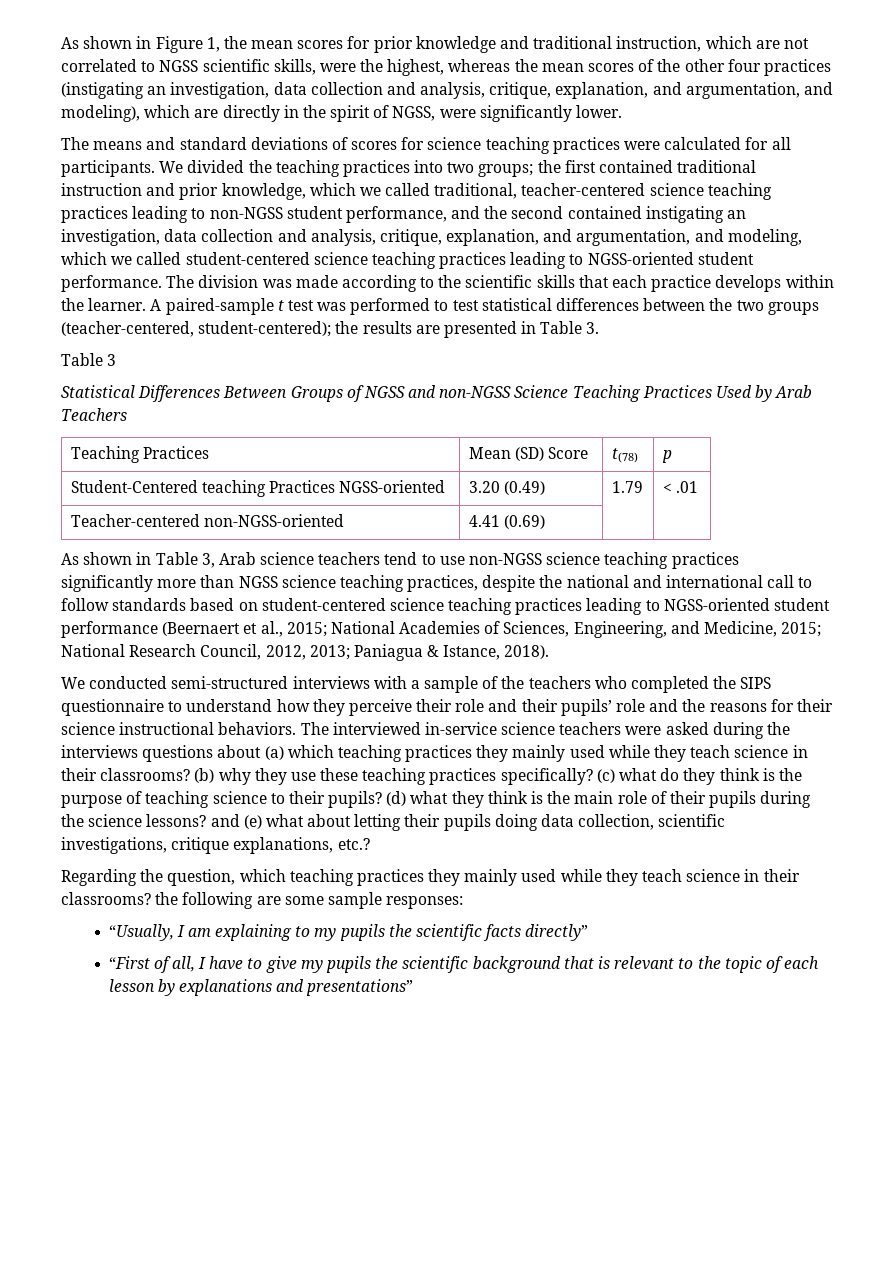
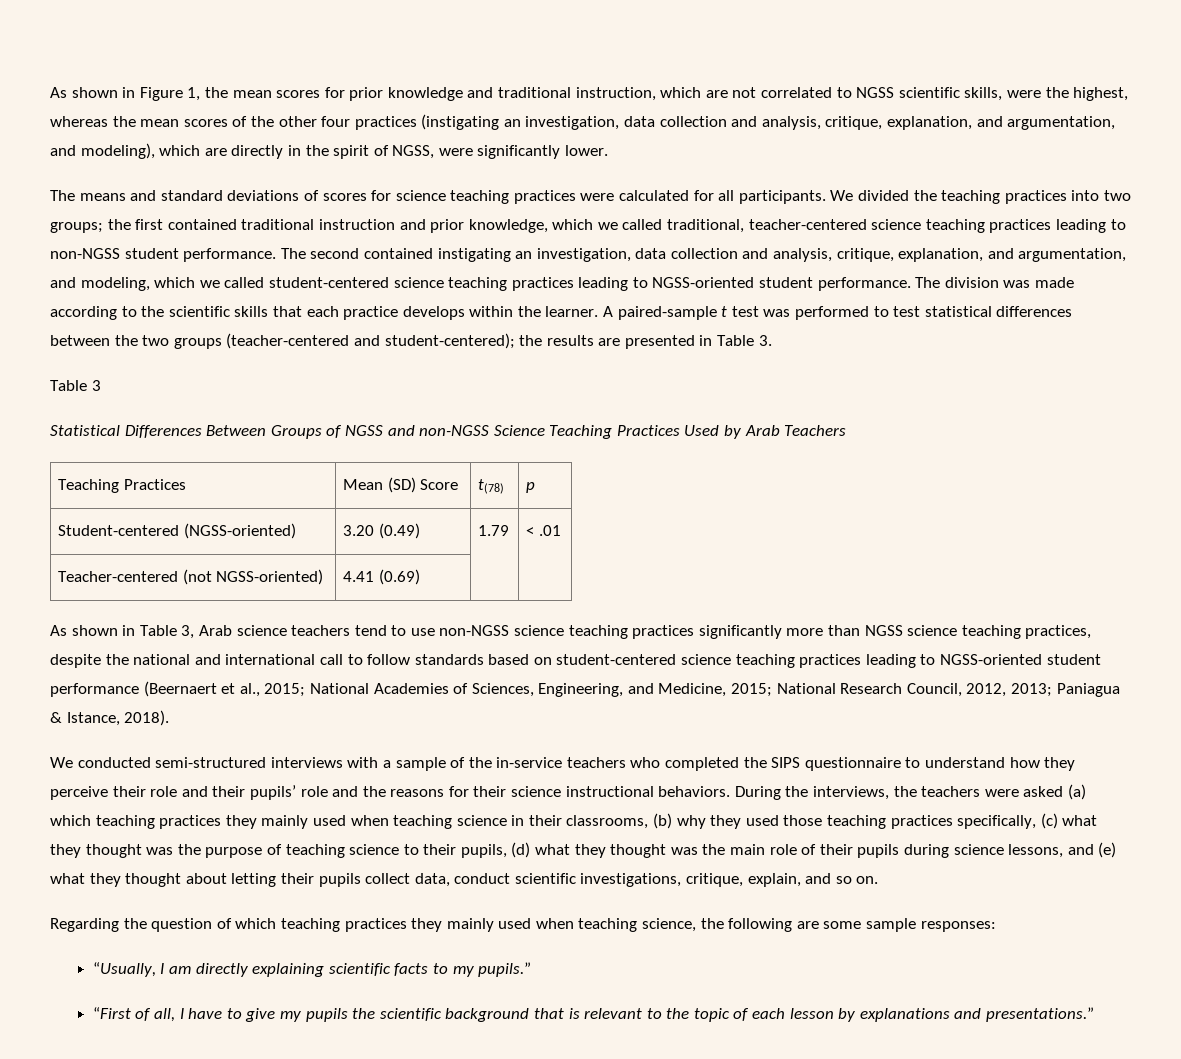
[345,206,508,223] performance, and the -> [183,248,306,262] performance. The
[61,321,194,337] (teacher-centered, -> [226,333,380,349] (teacher-centered and
[70,480,446,497] Student-Centered teaching Practices NGSS-oriented -> [58,523,296,539] Student-centered (NGSS-oriented)
[203,514,344,527] non-NGSS-oriented -> [182,569,324,585] (not NGSS-oriented)
(525, 682) none -> [496,757,563,768] in-service
[300,722,791,739] [61,745,262,762] The interviewed in-service science teachers were asked during the interviews questions about -> [734,786,1064,800] During the interviews, the teachers were asked
[608,745,808,762] [61,768,191,781] while they teach science in their classrooms? -> [350,815,649,829] when teaching science in their classrooms,
[290,768,593,785] use these teaching practices specifically? -> [745,815,1037,829] used those teaching practices specifically,
[660,768,775,785] do they think is -> [50,844,174,858] they thought was
[328,791,383,808] pupils? -> [460,844,507,858] pupils,
[487,791,544,804] think is -> [610,844,698,858] thought was
[61,814,207,827] the science lessons? -> [953,844,1064,858] science lessons,
(304, 820) none -> [89,873,182,887] they thought
[494,814,726,831] [61,837,370,854] doing data collection, scientific investigations, critique explanations, etc.? -> [365,873,879,887] collect data, conduct scientific investigations, critique, explain, and so on.
[167,869,800,886] [61,892,151,905] question, which teaching practices they mainly used while they teach science in their classrooms? -> [151,918,697,932] question of which teaching practices they mainly used when teaching science,
[215,924,589,941] explaining to my pupils the scientific facts directly” -> [195,962,532,977] directly explaining scientific facts to my pupils.”
[306,979,414,996] presentations” -> [986,1007,1095,1022] presentations.”

